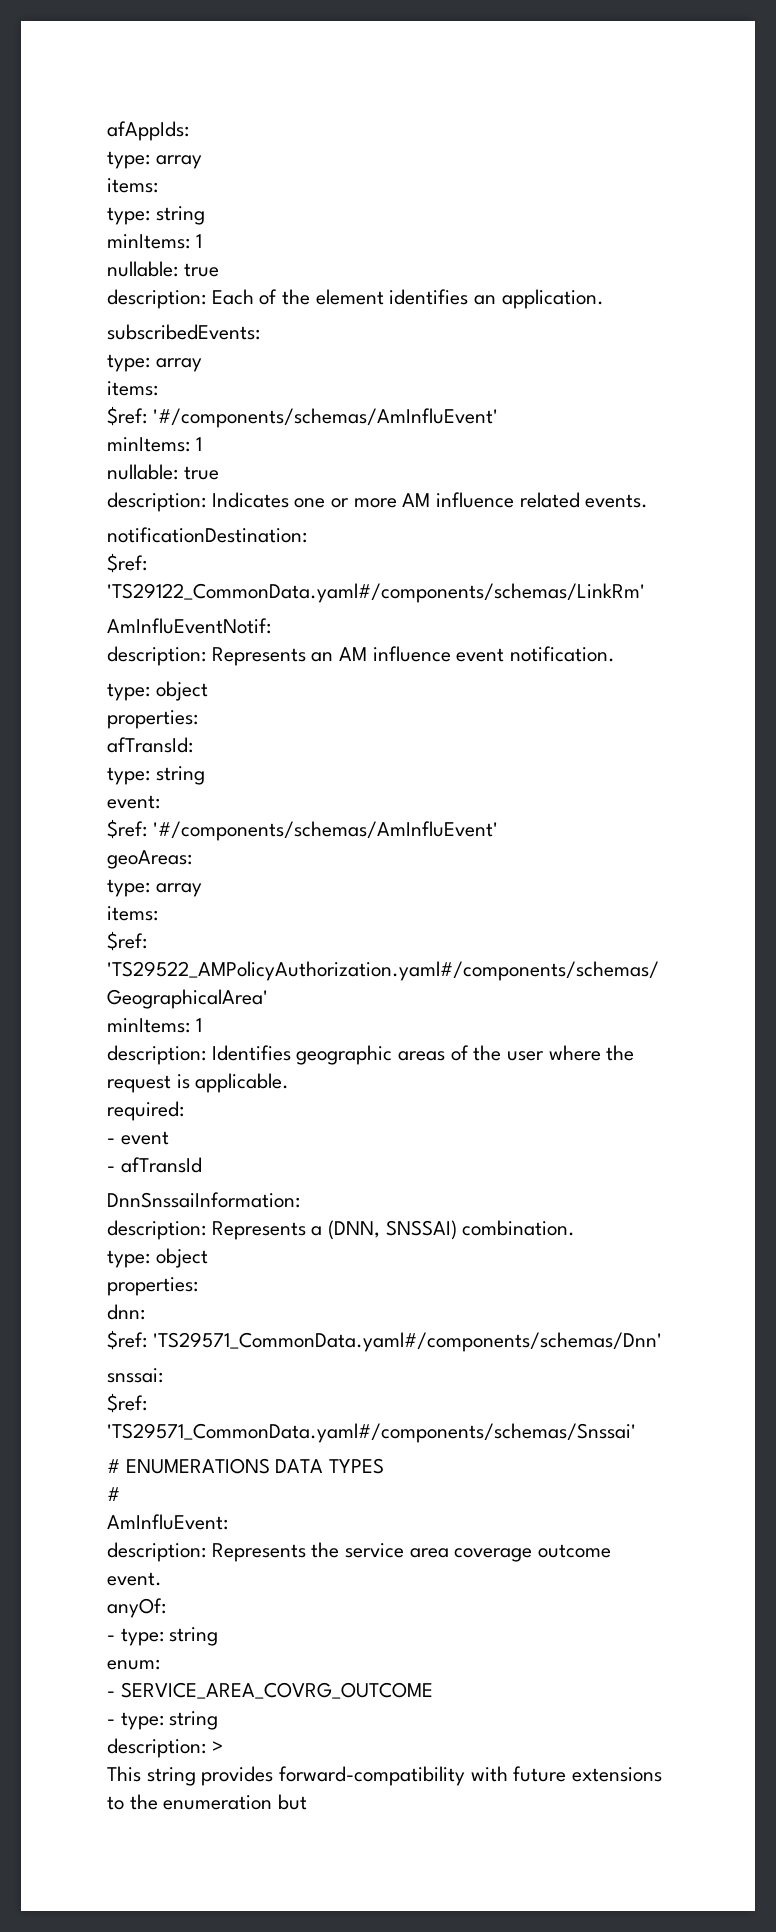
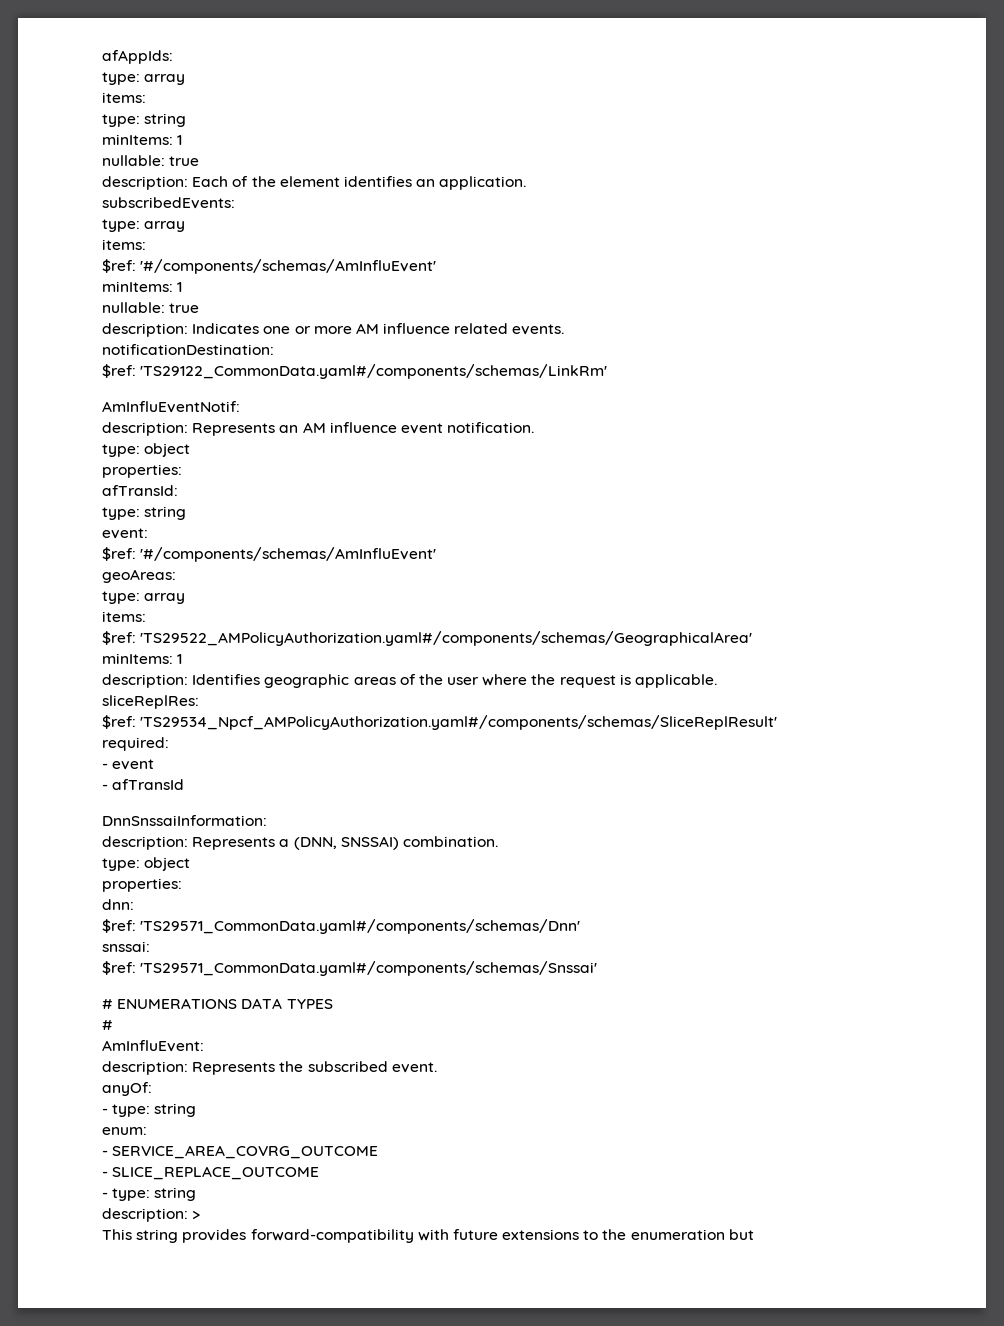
(290, 1083) none -> [102,695,199,709] [102,715,778,730] // sliceReplRes: // $ref: 'TS29534_Npcf_AMPolicyAuthorization.yaml#/components/schemas/SliceReplResult'
[345,1543,612,1562] service area coverage outcome -> [307,1061,388,1072] subscribed
(433, 1690) none -> [102,1166,320,1180] // - SLICE_REPLACE_OUTCOME

